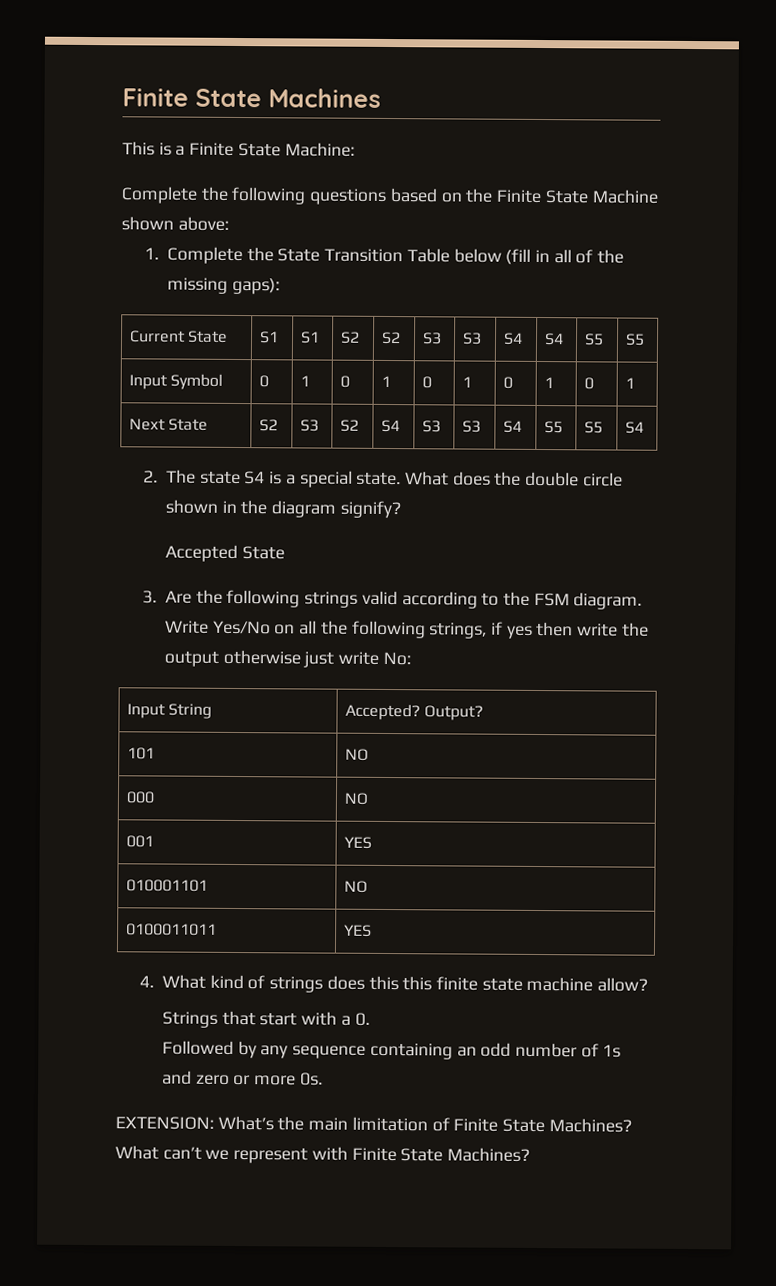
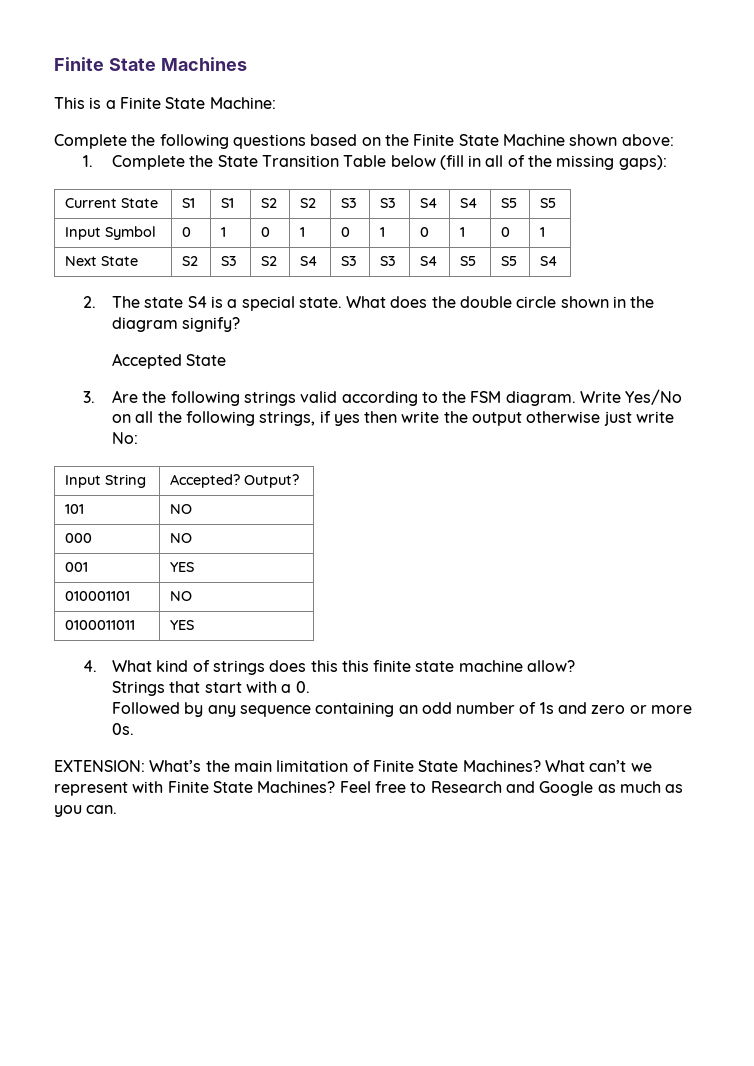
(531, 1154) none -> [339,781,684,796] [54,805,118,817] Feel free to Research and Google as much as you can.

